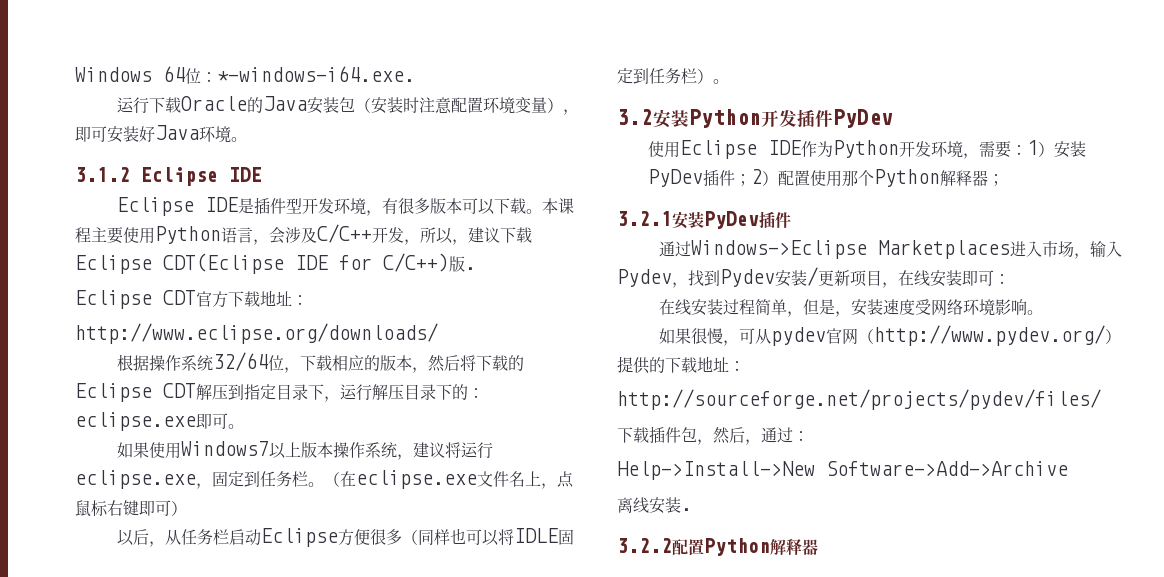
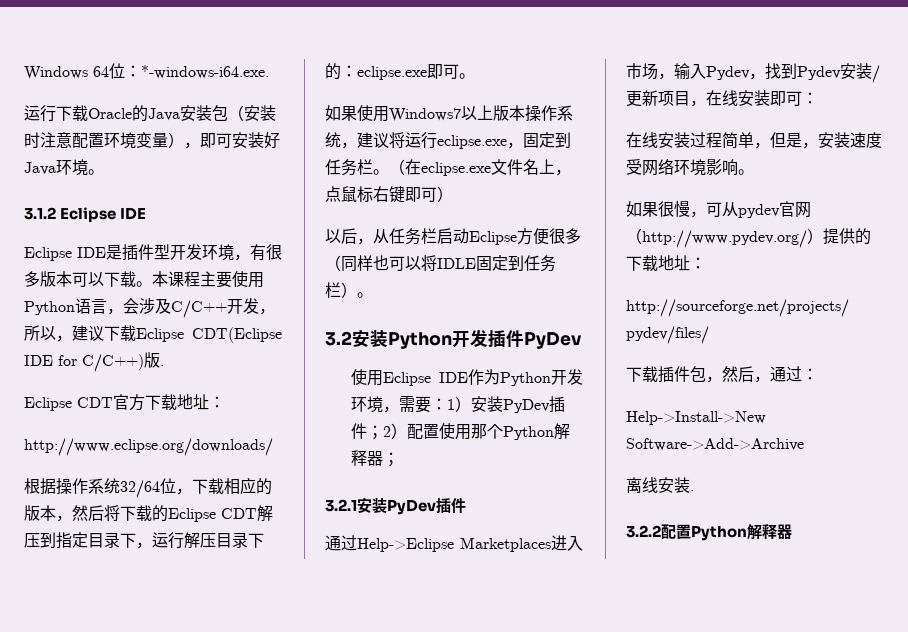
[690,240,867,259] Windows->Eclipse -> [357,538,454,552] Help->Eclipse

